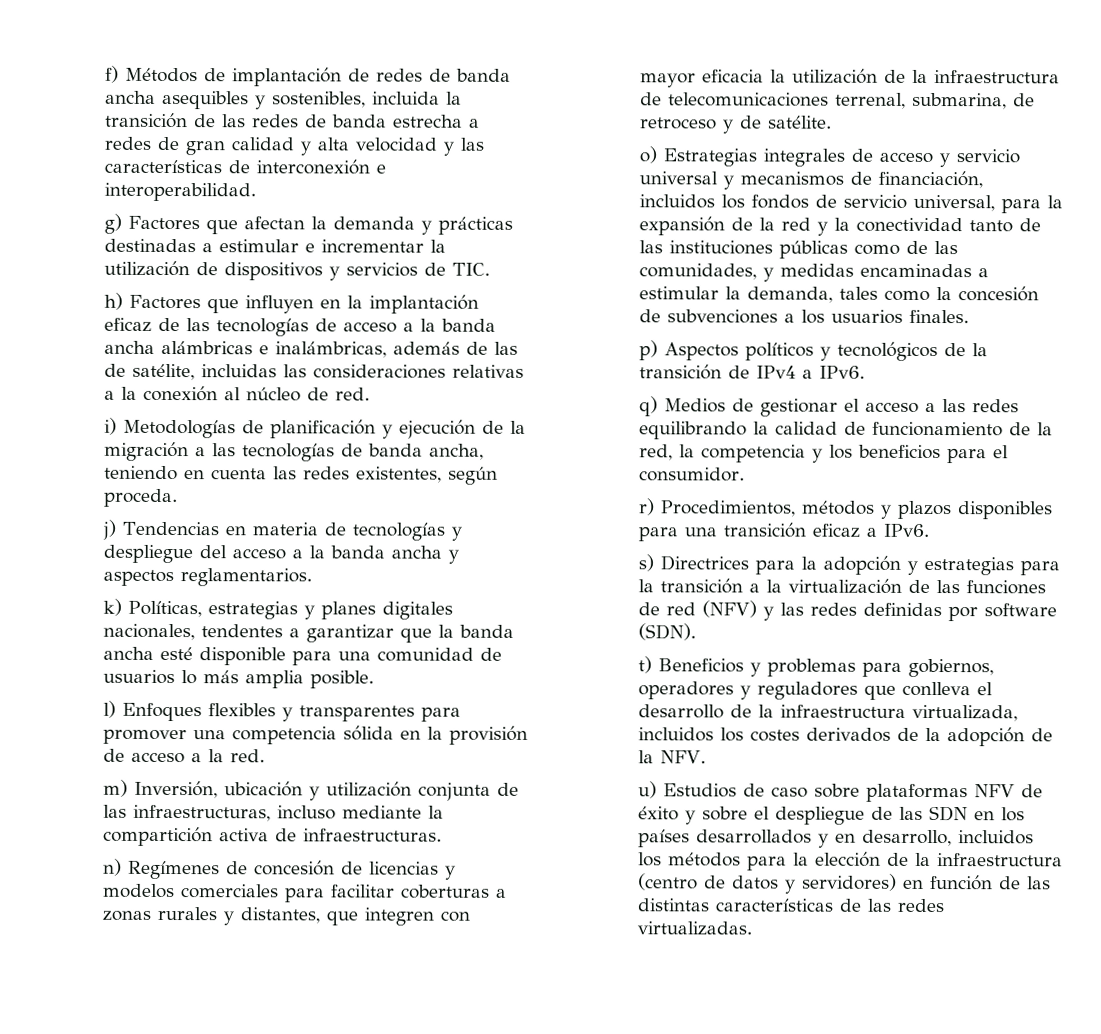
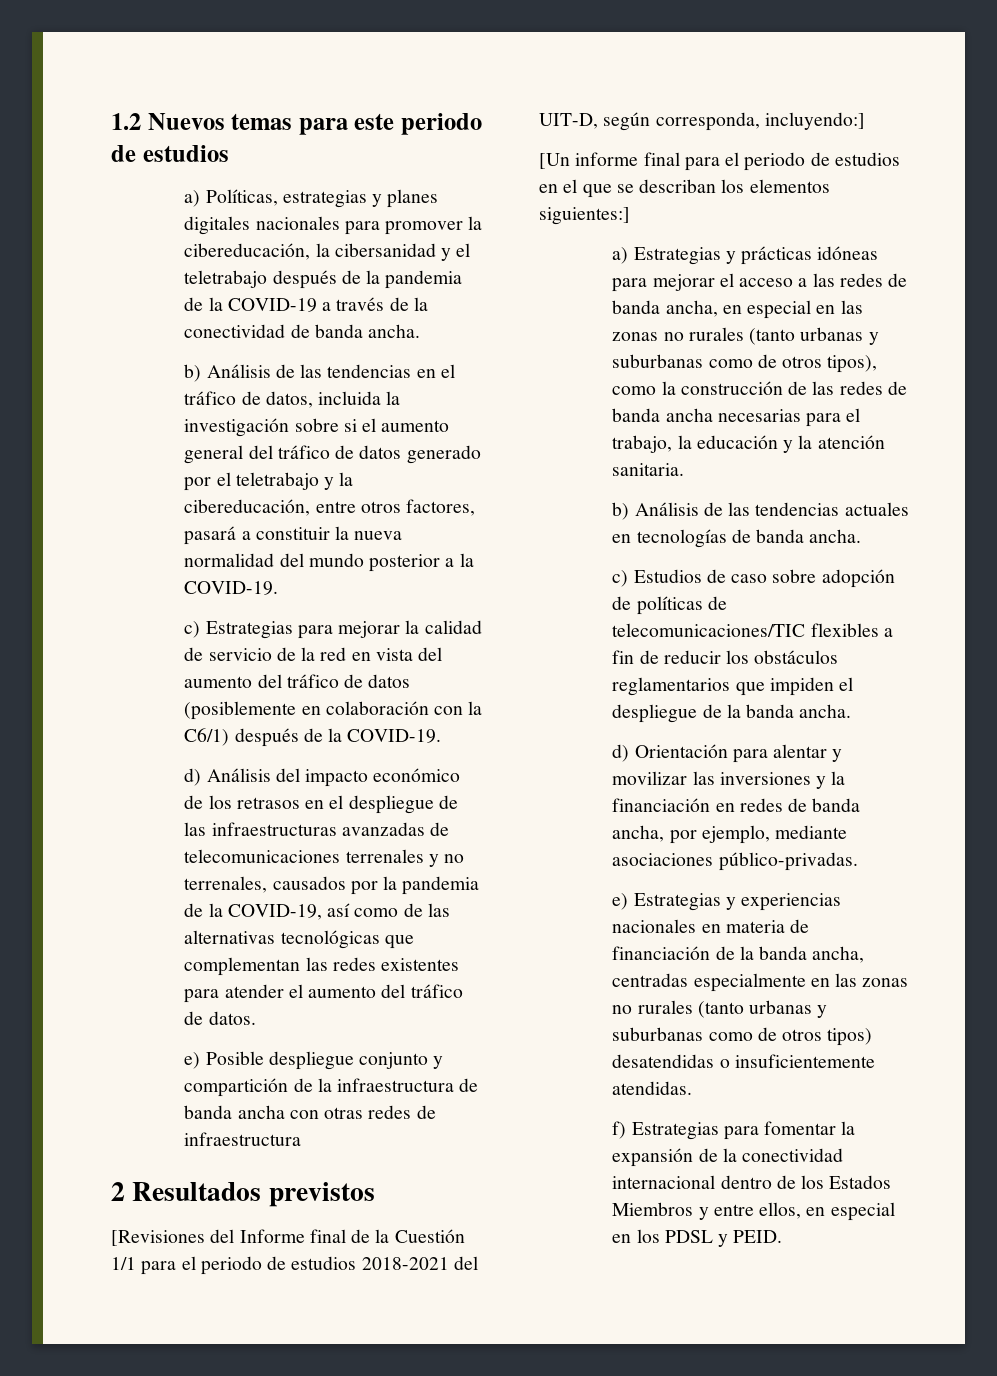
[104,65,511,87] [104,90,462,110] [104,112,188,129] f) Métodos de implantación de redes de banda ancha asequibles y sostenibles, incluida la transición -> [111,113,483,135] [111,145,229,162] [184,189,439,208] [184,216,483,235] [184,243,471,261] [184,270,463,289] [184,297,428,312] [184,324,421,338] [184,364,455,382] [184,391,401,408] [184,418,450,437] [184,445,481,464] [184,472,354,491] [184,499,476,516] [184,526,403,545] [184,553,474,572] [184,581,279,595] [184,620,482,639] [184,647,443,661] [184,674,411,688] [184,701,483,720] [184,728,442,747] [184,768,461,787] [184,795,458,814] [184,822,450,836] [184,849,465,867] [184,876,480,895] [184,903,450,920] [184,930,414,949] [184,957,460,976] [184,984,463,1003] [184,1011,256,1025] [184,1051,444,1070] [184,1078,479,1097] [184,1105,436,1119] [184,1132,302,1146] [111,1182,375,1207] [111,1229,465,1246] [111,1256,478,1275] [539,112,865,131] [539,152,900,171] [539,179,830,198] [539,207,630,225] [612,246,879,265] [612,273,908,292] [612,300,863,319] [612,327,879,345] [612,354,878,373] [612,381,783,395] 1.2 Nuevos temas para este periodo de estudios // a) Políticas, estrategias y planes digitales nacionales para promover la cibereducación, la cibersanidad y el teletrabajo después de la pandemia de la COVID-19 a través de la conectividad de banda ancha. // b) Análisis de las tendencias en el tráfico de datos, incluida la investigación sobre si el aumento general del tráfico de datos generado por el teletrabajo y la cibereducación, entre otros factores, pasará a constituir la nueva normalidad del mundo posterior a la COVID-19. // c) Estrategias para mejorar la calidad de servicio de la red en vista del aumento del tráfico de datos (posiblemente en colaboración con la C6/1) después de la COVID-19. // d) Análisis del impacto económico de los retrasos en el despliegue de las infraestructuras avanzadas de telecomunicaciones terrenales y no terrenales, causados por la pandemia de la COVID-19, así como de las alternativas tecnológicas que complementan las redes existentes para atender el aumento del tráfico de datos. // e) Posible despliegue conjunto y compartición de la infraestructura de banda ancha con otras redes de infraestructura // 2 Resultados previstos // [Revisiones del Informe final de la Cuestión 1/1 para el periodo de estudios 2018-2021 del UIT-D, según corresponda, incluyendo:] // [Un informe final para el periodo de estudios en el que se describan los elementos siguientes:] // a) Estrategias y prácticas idóneas para mejorar el acceso a las redes de banda ancha, en especial en las zonas no rurales (tanto urbanas y suburbanas como de otros tipos), como la construcción
[392,114,480,128] [103,136,484,156] [103,159,386,175] [103,182,256,202] [103,213,513,235] [103,238,446,253] [103,260,490,281] [103,292,479,314] [103,317,496,337] [103,340,518,358] [103,363,524,381] [103,385,370,402] [103,417,526,439] [103,441,484,462] [103,465,498,485] [103,488,178,508] [101,519,462,541] [102,544,459,564] [102,568,312,587] [102,598,453,620] [102,623,514,643] [102,646,502,666] [102,669,374,689] [102,700,461,722] [102,725,528,745] [102,748,265,764] [102,779,519,801] [102,804,444,822] [102,826,442,847] [102,858,456,880] [102,883,507,903] [101,906,470,926] [639,68,1060,88] [639,92,1035,110] [639,115,832,134] [638,146,1020,168] [638,170,983,190] [638,194,1063,214] [638,216,1041,236] [638,240,958,259] [638,263,989,282] [638,286,1039,303] [638,309,969,324] [638,340,988,362] [638,364,865,380] [638,396,1019,417] [638,421,1053,440] [638,444,1009,464] [638,467,745,482] [638,498,1053,520] [637,522,929,542] [637,554,1060,576] [637,578,1046,595] [637,600,1057,622] [637,623,696,641] [637,656,994,678] [637,681,993,700] [637,704,1018,722] [637,727,1053,747] [637,750,706,764] [637,781,1043,803] [637,805,1025,825] [637,829,1034,848] [637,851,1063,871] [637,873,1051,894] [636,898,945,913] [636,921,752,936] estrecha a redes de gran calidad y alta velocidad y las características de interconexión e interoperabilidad. // g) Factores que afectan la demanda y prácticas destinadas a estimular e incrementar la utilización de dispositivos y servicios de TIC. // h) Factores que influyen en la implantación eficaz de las tecnologías de acceso a la banda ancha alámbricas e inalámbricas, además de las de satélite, incluidas las consideraciones relativas a la conexión al núcleo de red. // i) Metodologías de planificación y ejecución de la migración a las tecnologías de banda ancha, teniendo en cuenta las redes existentes, según proceda. // j) Tendencias en materia de tecnologías y despliegue del acceso a la banda ancha y aspectos reglamentarios. // k) Políticas, estrategias y planes digitales nacionales, tendentes a garantizar que la banda ancha esté disponible para una comunidad de usuarios lo más amplia posible. // l) Enfoques flexibles y transparentes para promover una competencia sólida en la provisión de acceso a la red. // m) Inversión, ubicación y utilización conjunta de las infraestructuras, incluso mediante la compartición activa de infraestructuras. // n) Regímenes de concesión de licencias y modelos comerciales para facilitar coberturas a zonas rurales y distantes, que integren con mayor eficacia la utilización de la infraestructura de telecomunicaciones terrenal, submarina, de retroceso y de satélite. // o) Estrategias integrales de acceso y servicio universal y mecanismos de financiación, incluidos los fondos de servicio universal, para la expansión de la red y la conectividad tanto de las instituciones públicas como de las comunidades, y medidas encaminadas a estimular la demanda, tales como la concesión de subvenciones a los usuarios finales. // p) Aspectos políticos y tecnológicos de la transición de IPv4 a IPv6. // q) Medios de gestionar el acceso a las redes equilibrando la calidad de funcionamiento de la red, la competencia y los beneficios para el consumidor. // r) Procedimientos, métodos y plazos disponibles para una transición eficaz a IPv6. // s) Directrices para la adopción y estrategias para la transición a la virtualización de las funciones de red (NFV) y las redes definidas por software (SDN). // t) Beneficios y problemas para gobiernos, operadores y reguladores que conlleva el desarrollo de la infraestructura virtualizada, incluidos los costes derivados de la adopción de la NFV. // u) Estudios de caso sobre plataformas NFV de éxito y sobre el despliegue de las SDN en los países desarrollados y en desarrollo, incluidos los métodos para la elección de la infraestructura (centro de datos y servidores) en función de las distintas características de las redes virtualizadas. -> [665,408,861,427] [612,435,885,453] [612,463,685,476] [612,502,909,520] [612,529,862,548] [612,569,895,588] [612,596,727,615] [612,623,893,637] [612,650,839,664] [612,677,854,696] [612,704,852,723] [612,744,843,763] [612,771,846,789] [612,798,861,812] [612,825,848,844] [612,852,858,871] [612,893,842,911] [612,919,810,933] [612,946,865,963] [612,973,909,992] [612,1000,828,1018] [612,1027,873,1046] [612,1054,875,1068] [612,1081,693,1095] [612,1121,856,1140] [612,1148,844,1167] [612,1175,892,1189] [612,1202,895,1221] [612,1229,783,1247] ancha necesarias para el trabajo, la educación y la atención sanitaria. // b) Análisis de las tendencias actuales en tecnologías de banda ancha. // c) Estudios de caso sobre adopción de políticas de telecomunicaciones/TIC flexibles a fin de reducir los obstáculos reglamentarios que impiden el despliegue de la banda ancha. // d) Orientación para alentar y movilizar las inversiones y la financiación en redes de banda ancha, por ejemplo, mediante asociaciones público-privadas. // e) Estrategias y experiencias nacionales en materia de financiación de la banda ancha, centradas especialmente en las zonas no rurales (tanto urbanas y suburbanas como de otros tipos) desatendidas o insuficientemente atendidas. // f) Estrategias para fomentar la expansión de la conectividad internacional dentro de los Estados Miembros y entre ellos, en especial en los PDSL y PEID.

